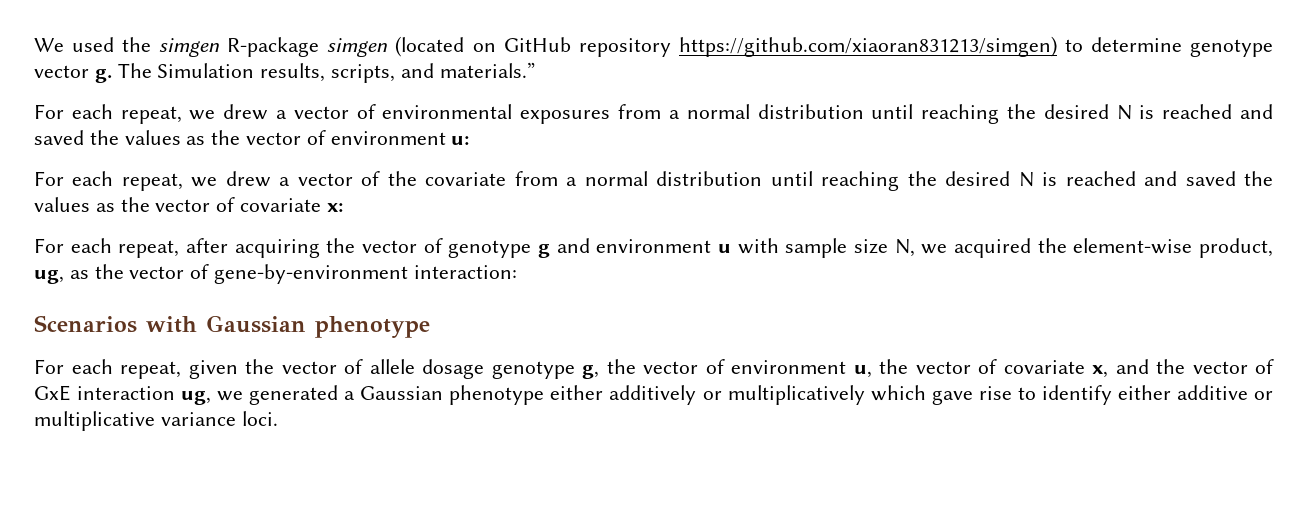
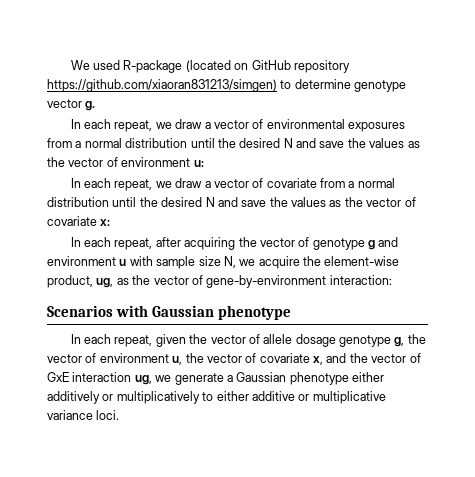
[122,37,389,57] the simgen R-package simgen -> [123,60,183,73] R-package
[117,62,535,83] [34,104,269,124] The Simulation results, scripts, and materials.” // For each repeat, we drew -> [70,119,203,132] // In each repeat, we draw
[921,104,1274,124] [34,130,84,145] reaching the desired N is reached and saved -> [217,138,345,148] the desired N and save
[34,171,417,191] For each repeat, we drew a vector of the -> [70,178,264,191] In each repeat, we draw a vector of
[821,171,1236,191] reaching the desired N is reached and saved -> [139,197,267,207] the desired N and save
[34,238,64,253] For -> [70,237,81,247] In
[953,238,1031,258] acquired -> [258,256,300,269] acquire
[34,359,64,374] For -> [70,334,81,344] In
[249,385,339,405] generated -> [174,373,224,385] generate
[870,385,1112,405] which gave rise to identify -> [202,392,214,401] to

